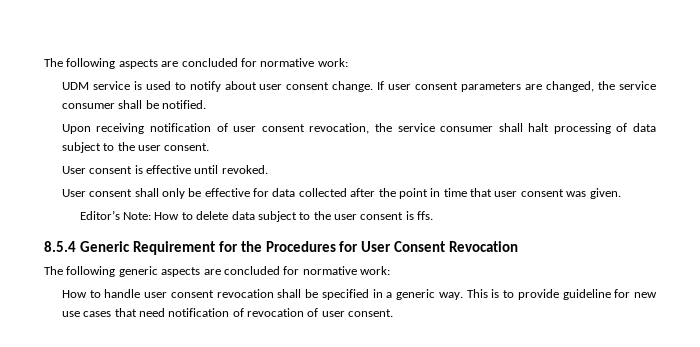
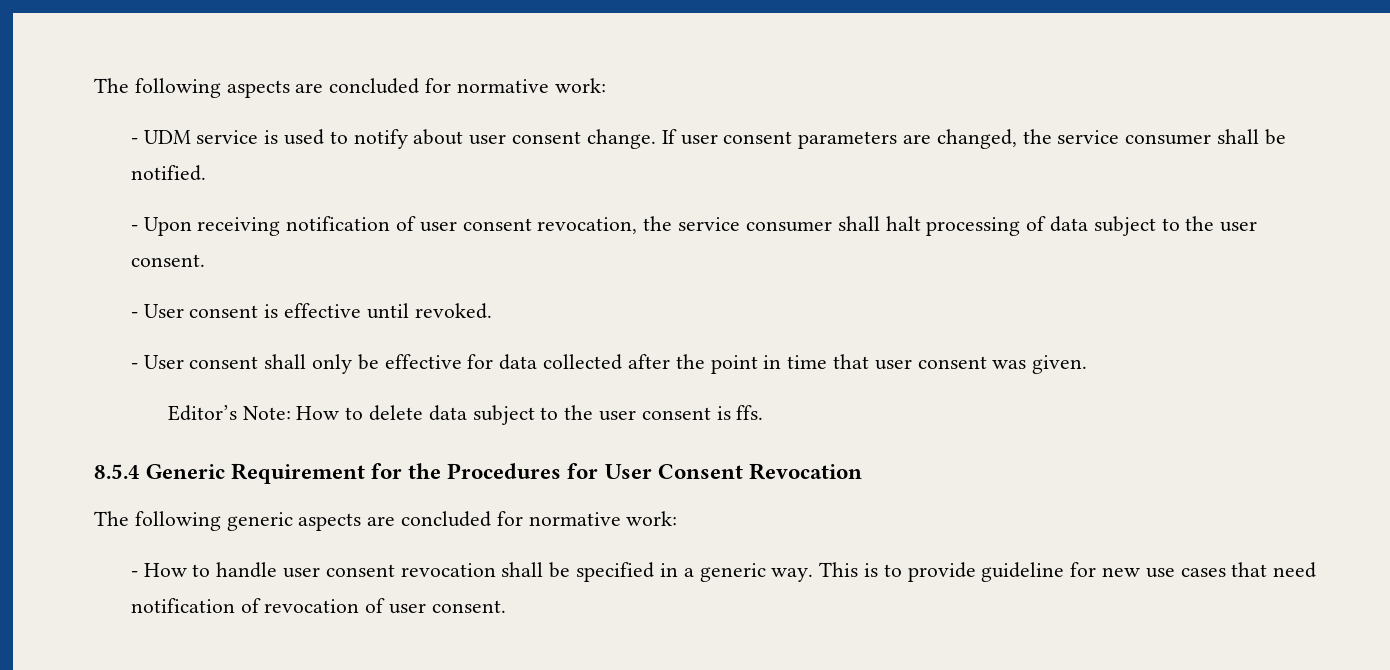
(348, 62) none -> [130,138,138,144] -
(206, 104) none -> [130,225,138,231] -
(210, 147) none -> [130,312,138,318] -
(268, 169) none -> [130,363,138,369] -
(390, 270) none -> [130,571,138,577] -

